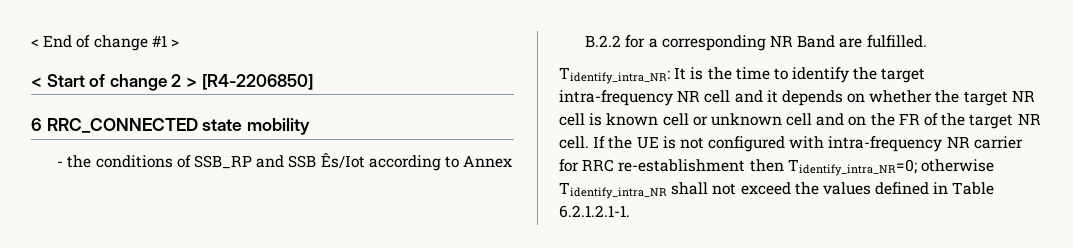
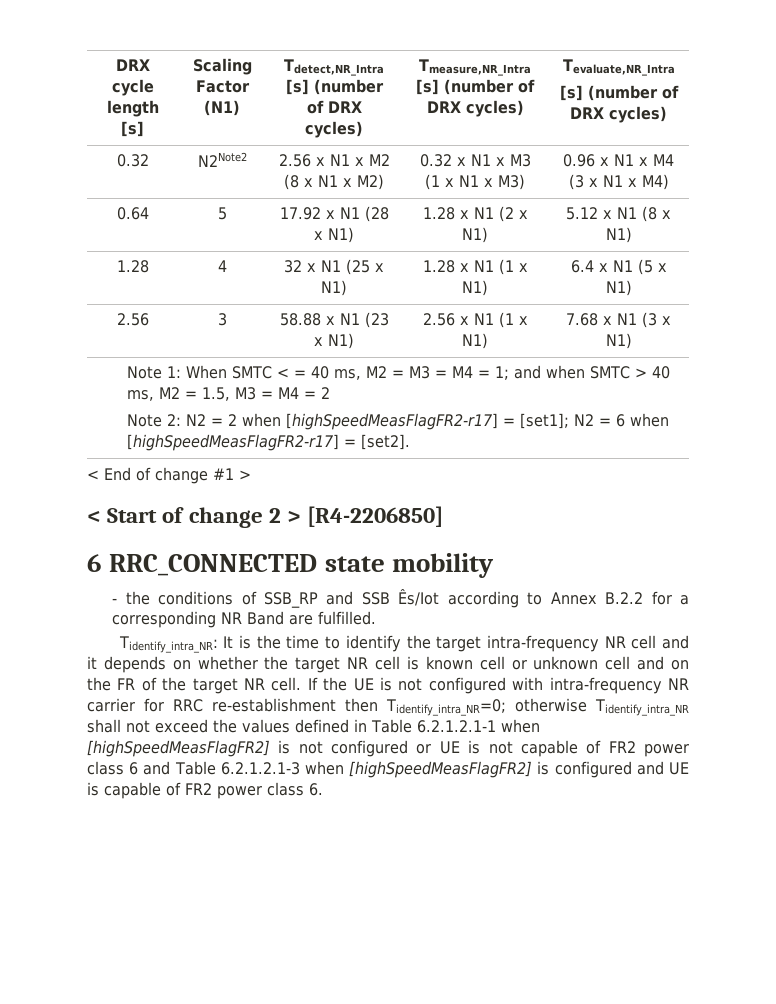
(31, 43) none -> [115,59,150,71] [111,79,154,96] [106,100,159,117] [121,121,144,137] [192,58,252,75] [195,80,250,93] [204,100,240,116] [284,59,384,76] [285,79,384,95] [306,100,362,114] [305,121,363,138] [419,59,531,76] [416,79,535,95] [426,100,524,117] [562,59,675,76] [559,85,679,101] [570,106,667,123] [116,154,149,167] [197,152,247,167] [278,154,390,167] [284,174,384,190] [419,154,531,167] [425,174,525,190] [563,154,674,167] [568,174,669,190] [116,207,149,220] [217,207,227,220] [279,206,389,222] [314,227,354,243] [422,206,528,222] [462,227,488,243] [566,206,671,222] [605,227,632,243] [116,260,149,273] [217,260,227,272] [284,259,384,275] [321,280,347,296] [422,259,528,275] [462,280,488,296] [570,259,667,275] [605,280,632,296] [116,313,149,326] [217,313,227,326] [279,312,389,328] [314,333,354,349] [422,312,528,328] [462,333,488,349] [566,312,671,328] [605,333,632,349] [127,365,671,380] [127,387,331,401] [127,413,670,430] [127,434,411,451] DRX cycle length [s] | Scaling Factor (N1) | Tdetect,NR_Intra [s] (number of DRX cycles) | Tmeasure,NR_Intra [s] (number of DRX cycles) | Tevaluate,NR_Intra // [s] (number of DRX cycles) // 0.32 | N2Note2 | 2.56 x N1 x M2 (8 x N1 x M2) | 0.32 x N1 x M3 (1 x N1 x M3) | 0.96 x N1 x M4 (3 x N1 x M4) // 0.64 | 5 | 17.92 x N1 (28 x N1) | 1.28 x N1 (2 x N1) | 5.12 x N1 (8 x N1) // 1.28 | 4 | 32 x N1 (25 x N1) | 1.28 x N1 (1 x N1) | 6.4 x N1 (5 x N1) // 2.56 | 3 | 58.88 x N1 (23 x N1) | 2.56 x N1 (1 x N1) | 7.68 x N1 (3 x N1) // Note 1: When SMTC < = 40 ms, M2 = M3 = M4 = 1; and when SMTC > 40 ms, M2 = 1.5, M3 = M4 = 2 // Note 2: N2 = 2 when [highSpeedMeasFlagFR2-r17] = [set1]; N2 = 6 when [highSpeedMeasFlagFR2-r17] = [set2]. //
[559,205,630,218] 6.2.1.2.1-1. -> [416,719,540,733] [87,740,690,757] [87,761,689,778] [87,782,323,799] 6.2.1.2.1-1 when [highSpeedMeasFlagFR2] is not configured or UE is not capable of FR2 power class 6 and Table 6.2.1.2.1-3 when [highSpeedMeasFlagFR2] is configured and UE is capable of FR2 power class 6.

